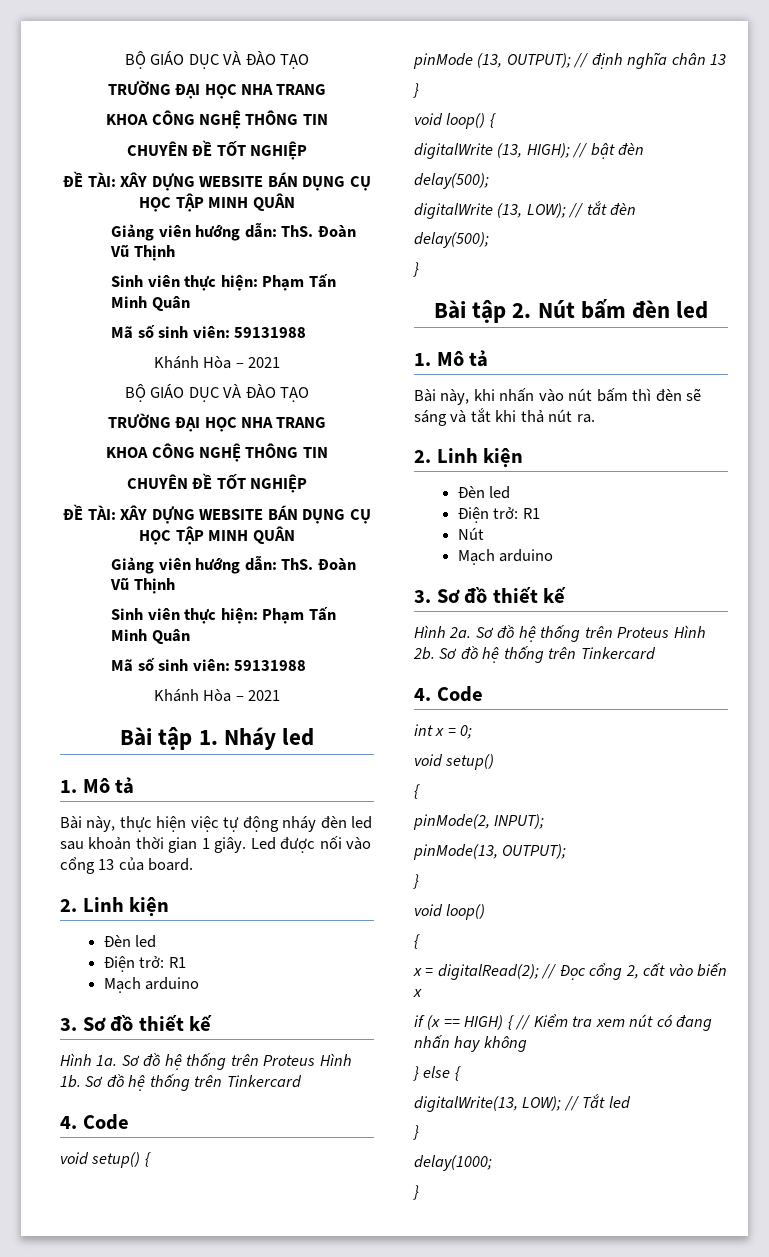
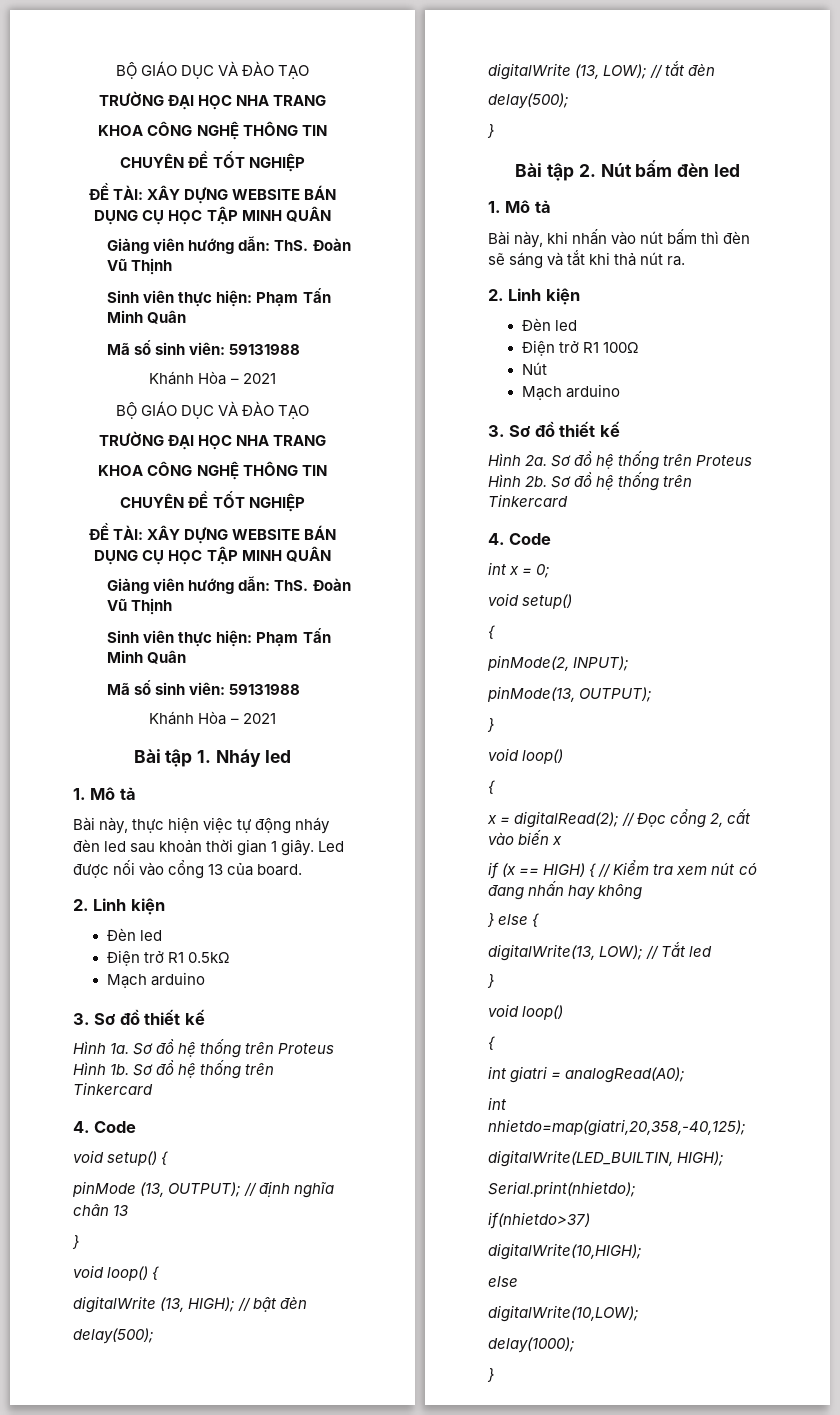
[139,956,186,968] trở: R1 -> [143,951,230,963] trở R1 0.5kΩ
[493,507,540,519] trở: R1 -> [558,341,639,353] trở R1 100Ω
[414,1155,492,1171] delay(1000; -> [488,1004,564,1020] [488,1036,495,1050] [488,1066,686,1083] [488,1097,507,1110] [488,1119,746,1136] [488,1150,725,1167] [488,1181,636,1197] [488,1212,590,1229] [488,1243,642,1260] [488,1276,518,1287] [488,1305,639,1322] [488,1337,575,1353] void loop() // { // int giatri = analogRead(A0); // int nhietdo=map(giatri,20,358,-40,125); // digitalWrite(LED_BUILTIN, HIGH); // Serial.print(nhietdo); // if(nhietdo>37) // digitalWrite(10,HIGH); // else // digitalWrite(10,LOW); // delay(1000);

